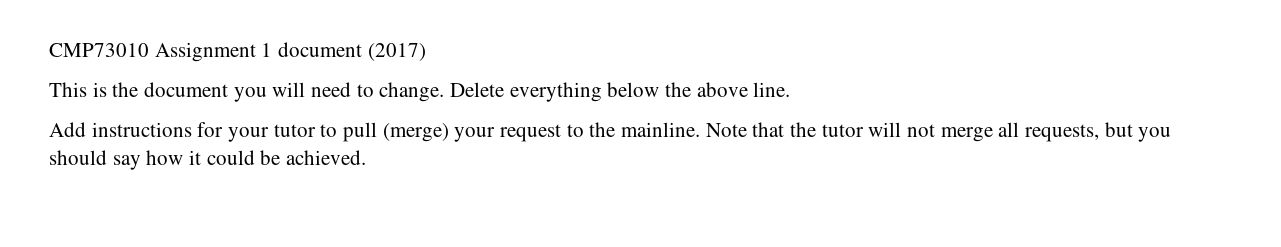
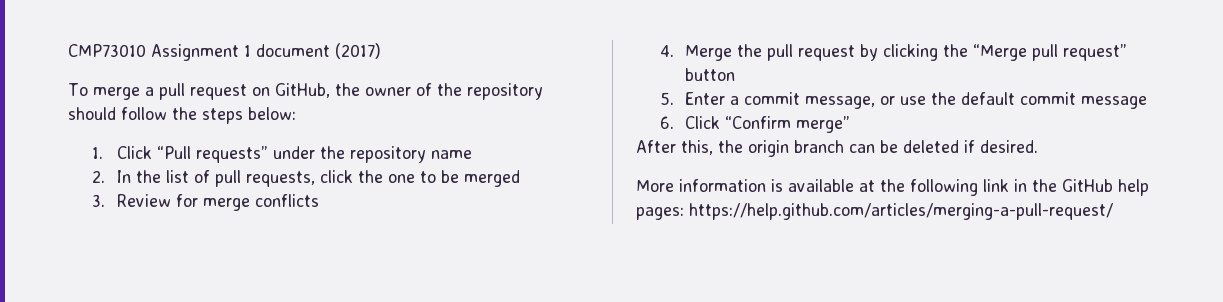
[49,82,791,102] [49,122,1172,142] [49,150,367,170] This is the document you will need to change. Delete everything below the above line. // Add instructions for your tutor to pull (merge) your request to the mainline. Note that the tutor will not merge all requests, but you should say how it could be achieved. -> [68,83,543,100] [68,107,296,124] [92,146,472,163] [92,170,520,187] [92,194,319,211] [660,44,1127,61] [684,68,735,81] [660,92,1147,109] [660,116,850,133] [636,140,1038,157] [636,179,1149,196] [636,203,1113,220] To merge a pull request on GitHub, the owner of the repository should follow the steps below: // 1. Click “Pull requests” under the repository name // 2. In the list of pull requests, click the one to be merged // 3. Review for merge conflicts // 4. Merge the pull request by clicking the “Merge pull request” button // 5. Enter a commit message, or use the default commit message // 6. Click “Confirm merge” // After this, the origin branch can be deleted if desired. // More information is available at the following link in the GitHub help pages: https://help.github.com/articles/merging-a-pull-request/

